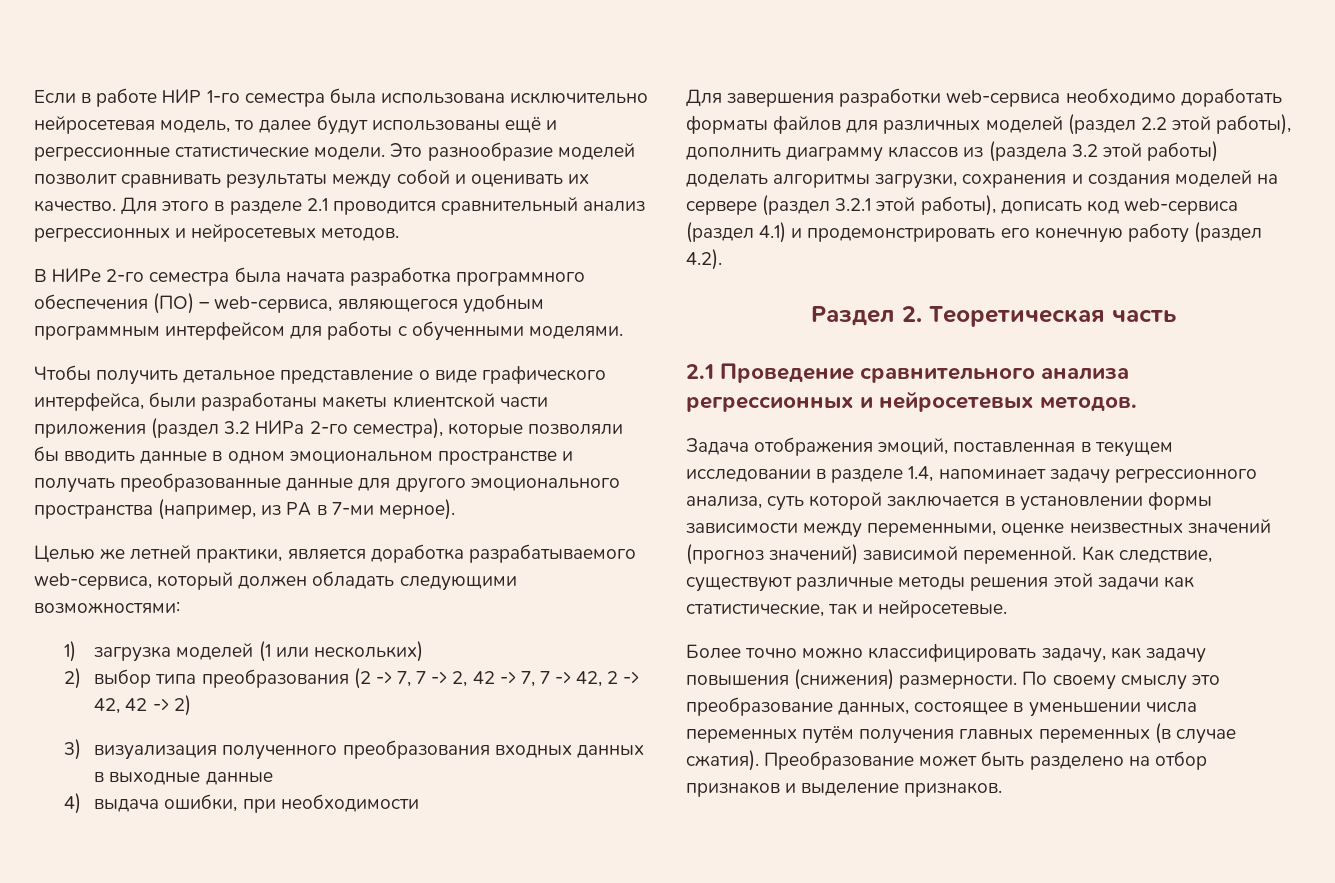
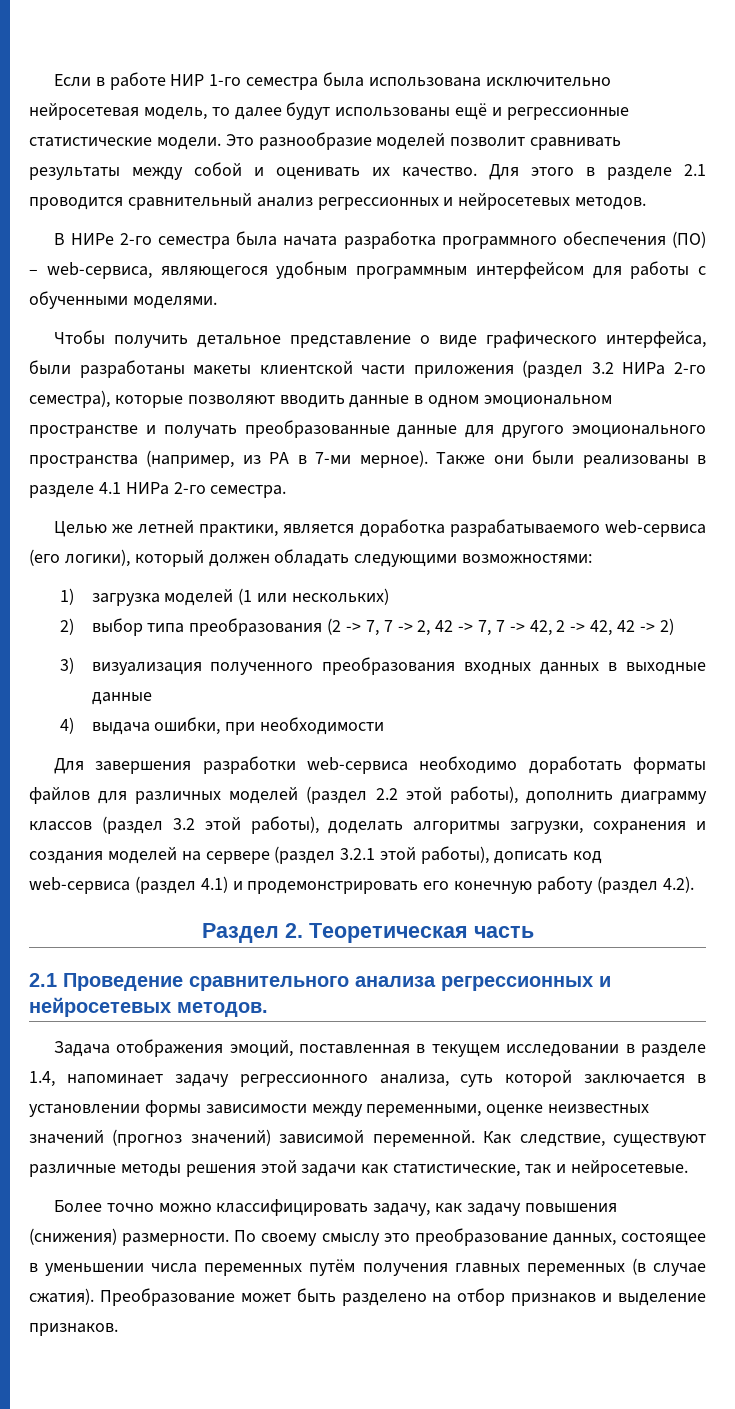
[527,424,623,435] [34,446,59,461] позволяли бы -> [187,395,275,405] позволяют
(455, 509) none -> [436,450,706,468] [29,482,287,498] Также они были реализованы в разделе 4.1 НИРа 2-го семестра.
[34,573,152,590] web-сервиса, -> [605,520,706,537] [29,549,130,567] web-сервиса (его логики),
[963,141,1067,162] из (раздела -> [101,816,163,834] (раздел
[1146,141,1218,162] работы) -> [250,816,319,834] работы),

